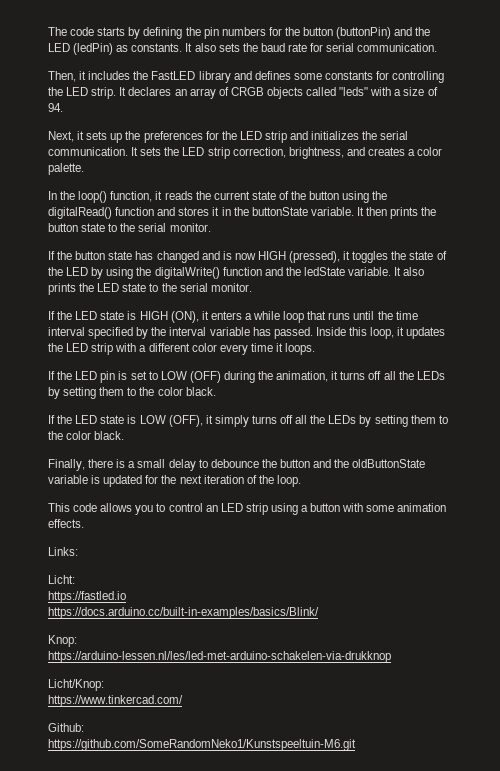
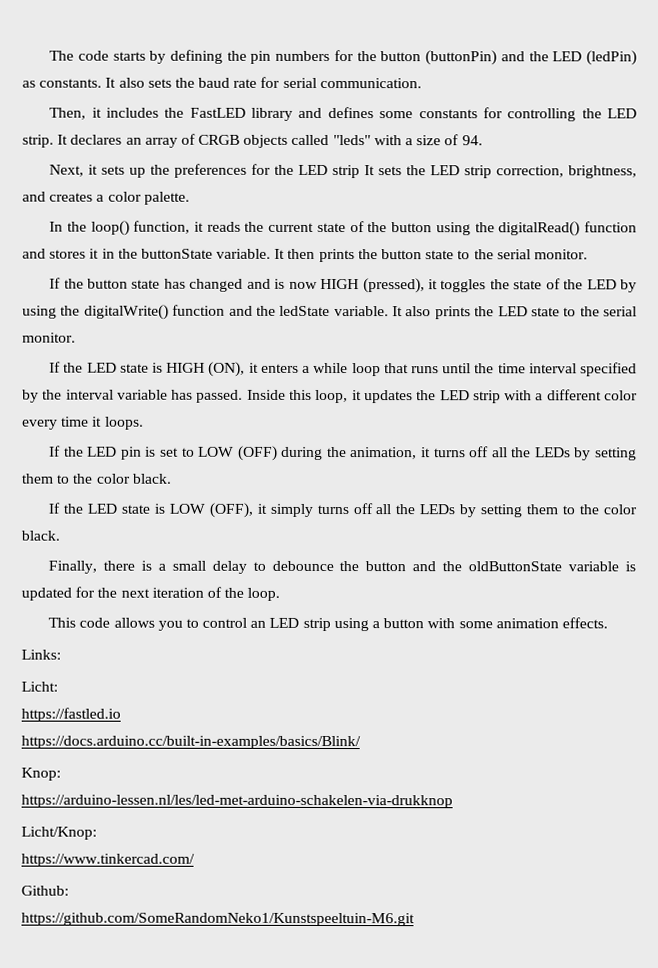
[290,131,409,140] [48,147,128,156] and initializes the serial communication. -> (361, 172) none

